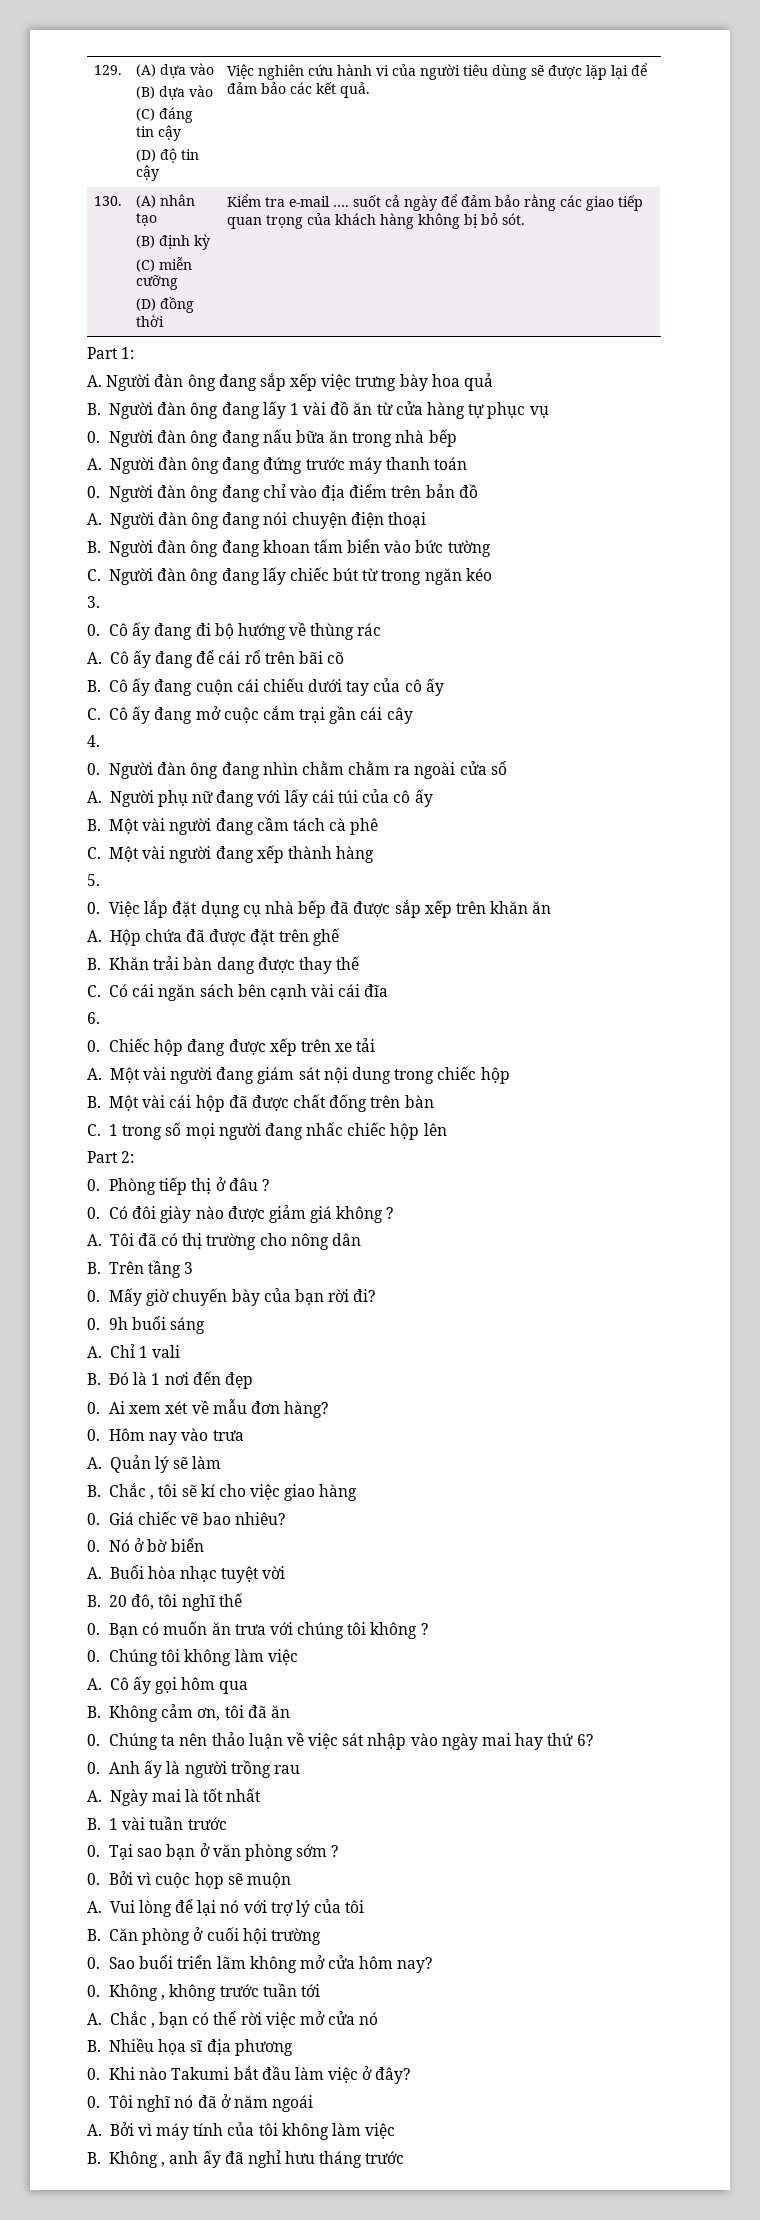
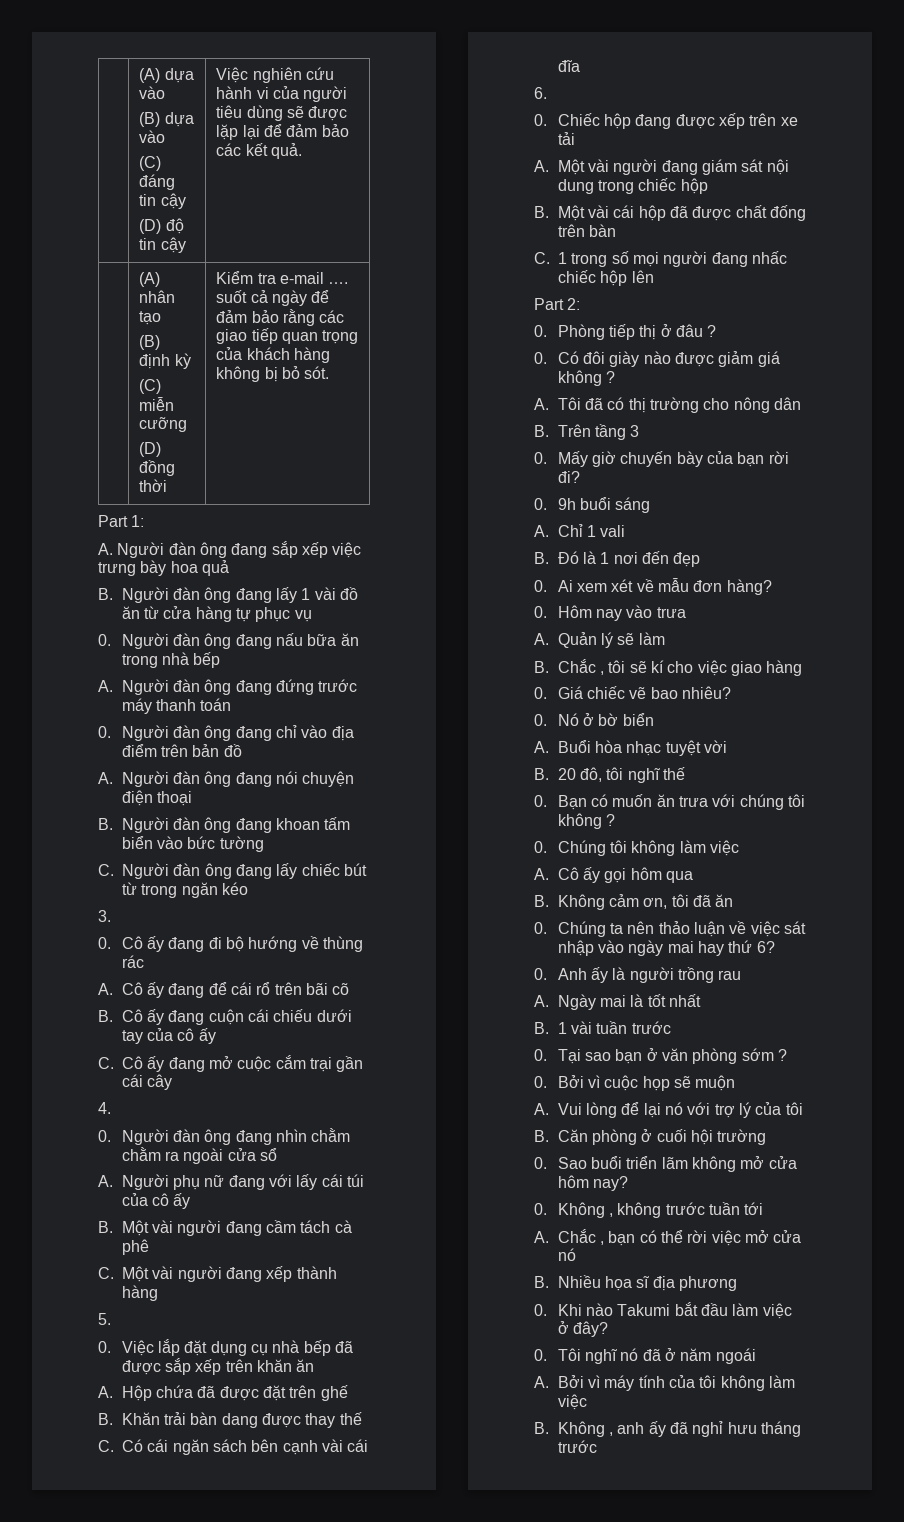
[93,65,122,75] 129. -> (139, 75) none
[93,196,122,206] 130. -> (303, 151) none

